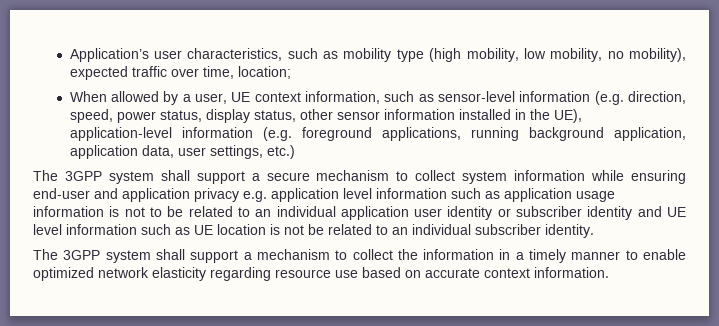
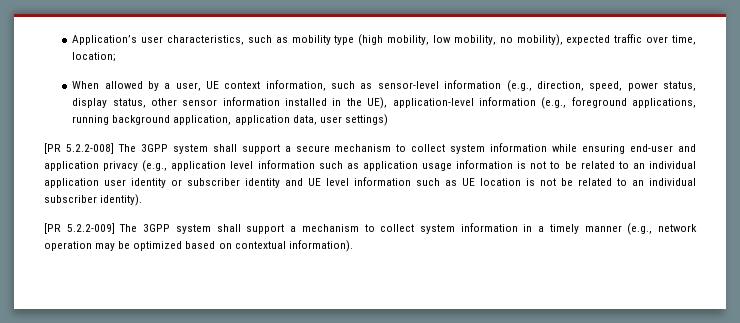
[594,91,624,105] (e.g. -> [506,80,532,92] (e.g.,
[262,127,292,141] (e.g. -> [541,97,567,109] (e.g.,
[209,145,295,159] settings, etc.) // -> [344,114,388,126] [44,143,114,154] settings) // [PR 5.2.2-008]
[243,191,267,202] e.g. -> [142,160,168,172] (e.g.,
[545,224,594,238] identity. // -> [100,194,143,206] [44,223,115,234] identity). // [PR 5.2.2-009]
[397,249,418,260] the -> [419,224,455,234] system
[625,249,686,260] [33,267,609,281] to enable optimized network elasticity regarding resource use based on accurate context information. -> [627,223,697,235] [44,240,353,252] (e.g., network operation may be optimized based on contextual information).

